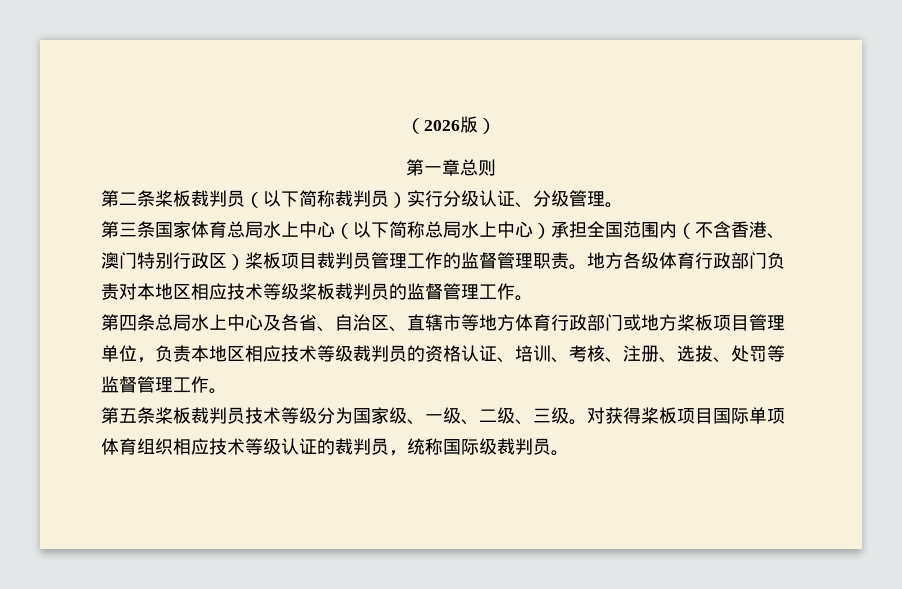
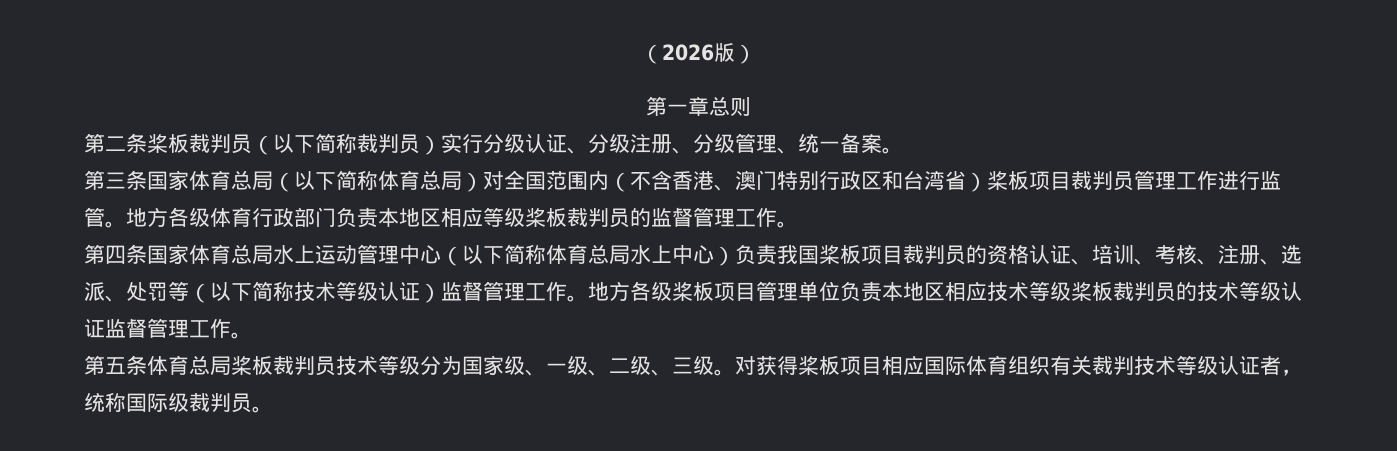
[569,190,605,207] 管理 -> [630,133,882,154] 注册、分级管理、统一备案
[263,221,587,239] 水上中心（以下简称总局水上中心）承担 -> [273,170,504,192] （以下简称体育总局）对
(227, 260) none -> [882,170,966,190] 和台湾省
[443,252,569,269] 的监督管理职责 -> [1218,171,1281,190] [84,207,105,227] 进行监管
[119,283,263,300] 对本地区相应技术 -> [378,207,483,227] 本地区相应
[155,314,785,332] [101,345,353,363] 总局水上中心及各省、自治区、直辖市等地方体育行政部门或地方桨板项目管理单位，负责本地区相应技术等级 -> [147,244,903,266] 国家体育总局水上运动管理中心（以下简称体育总局水上中心）负责我国桨板项目
[695,345,713,362] 拔 -> [84,282,105,301] 派
(785, 353) none -> [189,281,1302,303] [84,319,105,338] （以下简称技术等级认证）监督管理工作。地方各级桨板项目管理单位负责本地区相应技术等级桨板裁判员的技术等级认证
(155, 415) none -> [147,355,231,375] 体育总局
[713,407,785,424] [101,438,389,455] 国际单项体育组织相应技术等级认证的裁判员 -> [882,355,1281,376] 相应国际体育组织有关裁判技术等级认证者

